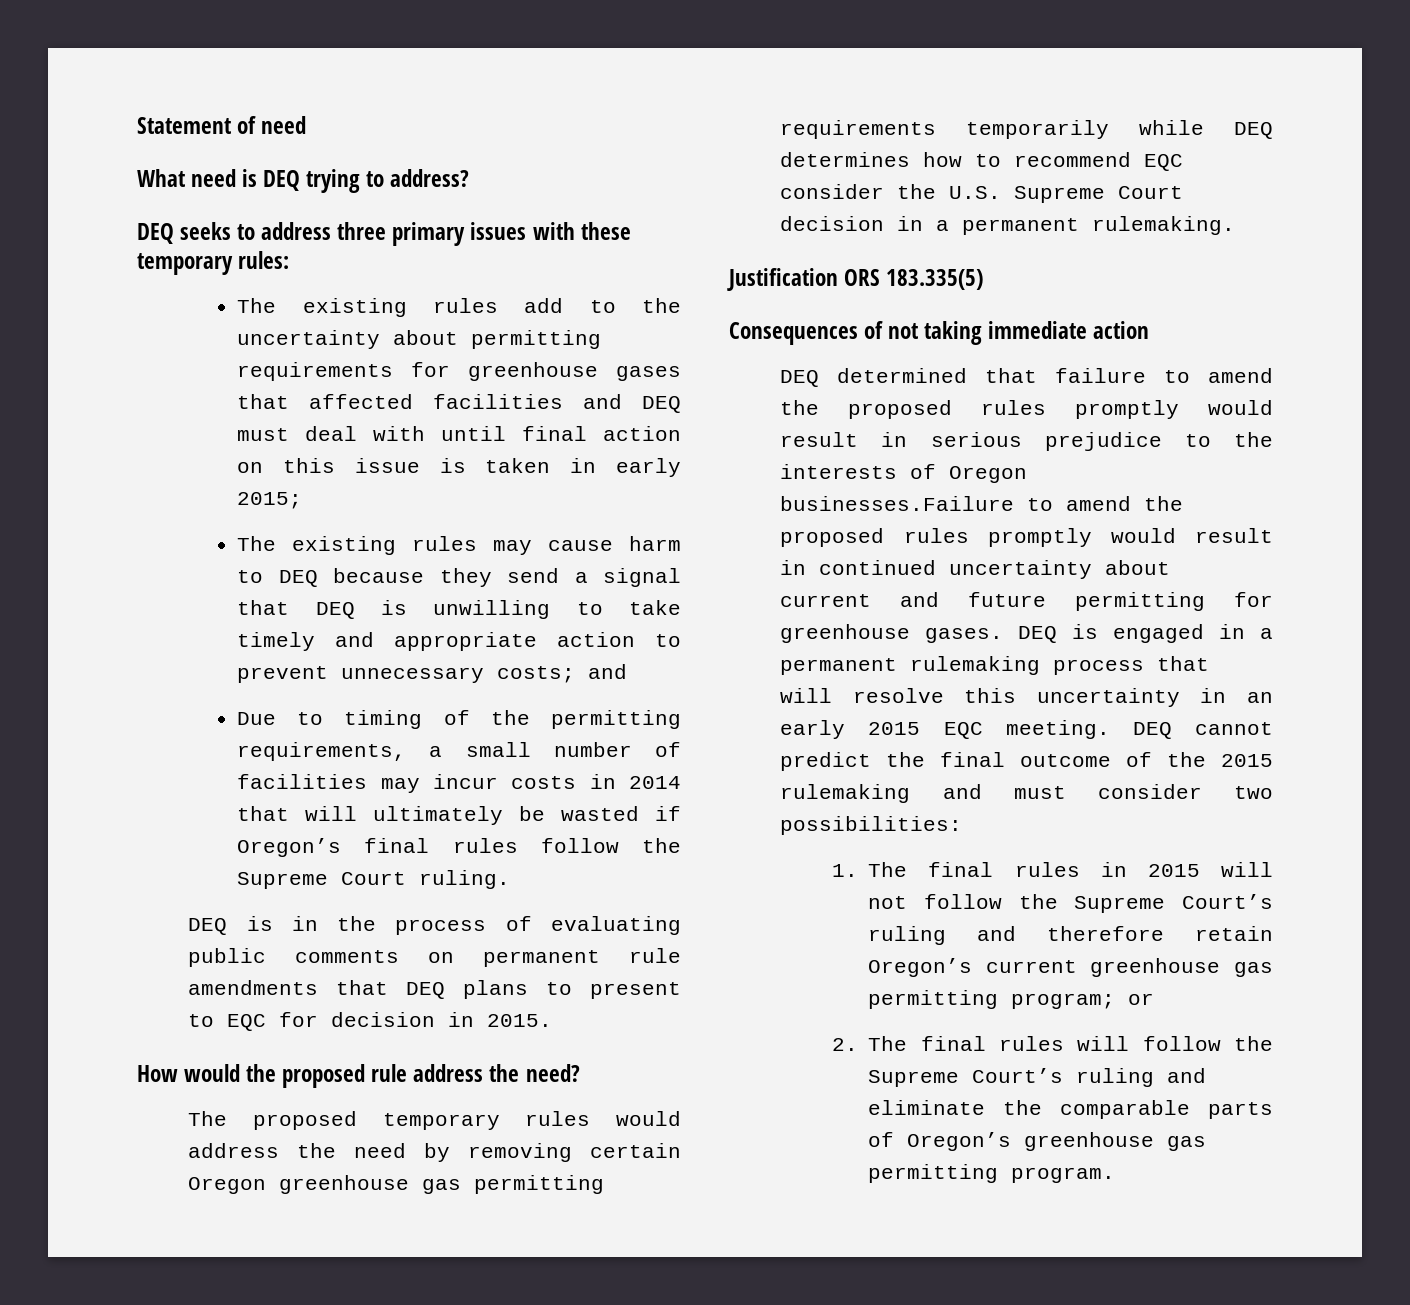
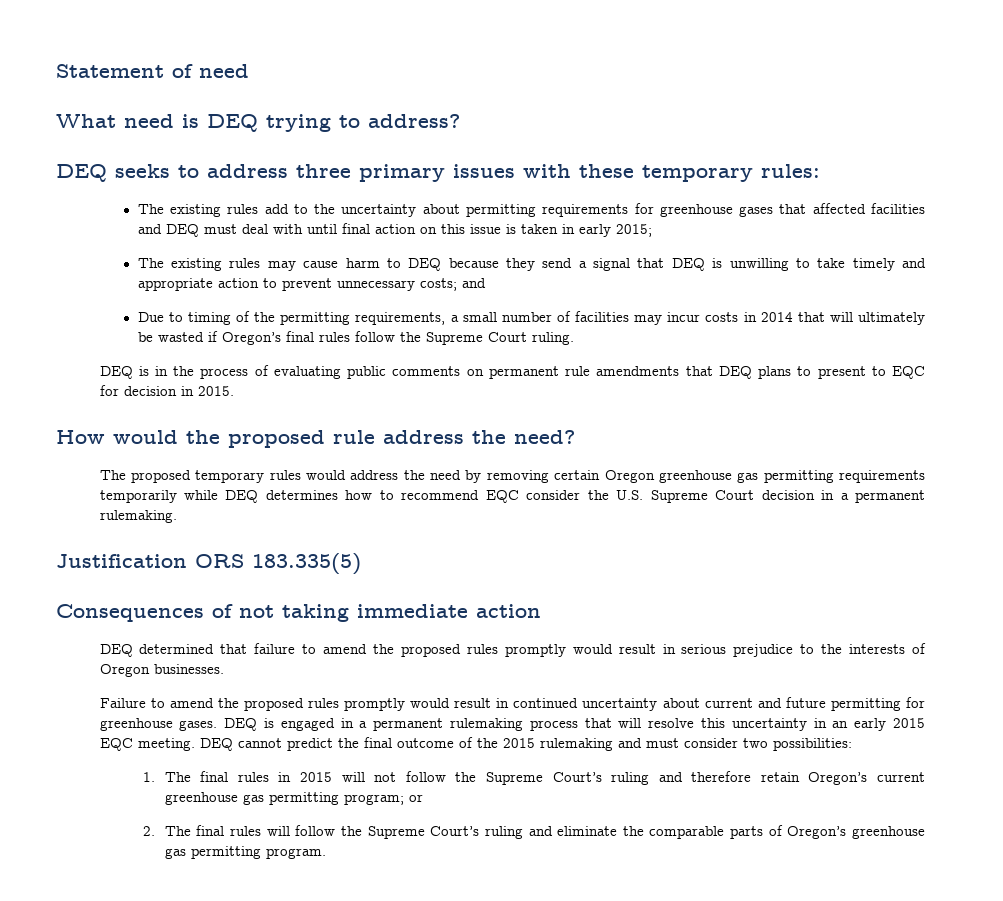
[780,496,1015,511] businesses.Failure -> [153,664,224,674] [99,698,146,708] businesses. // Failure

